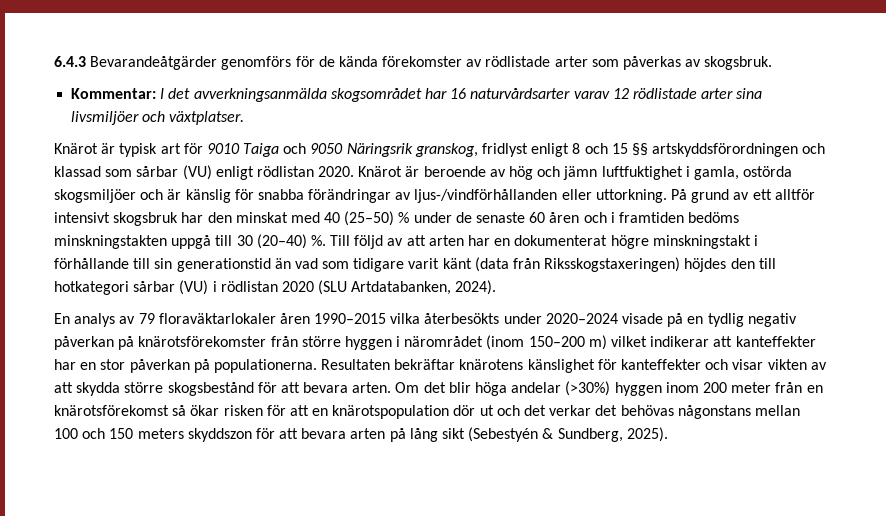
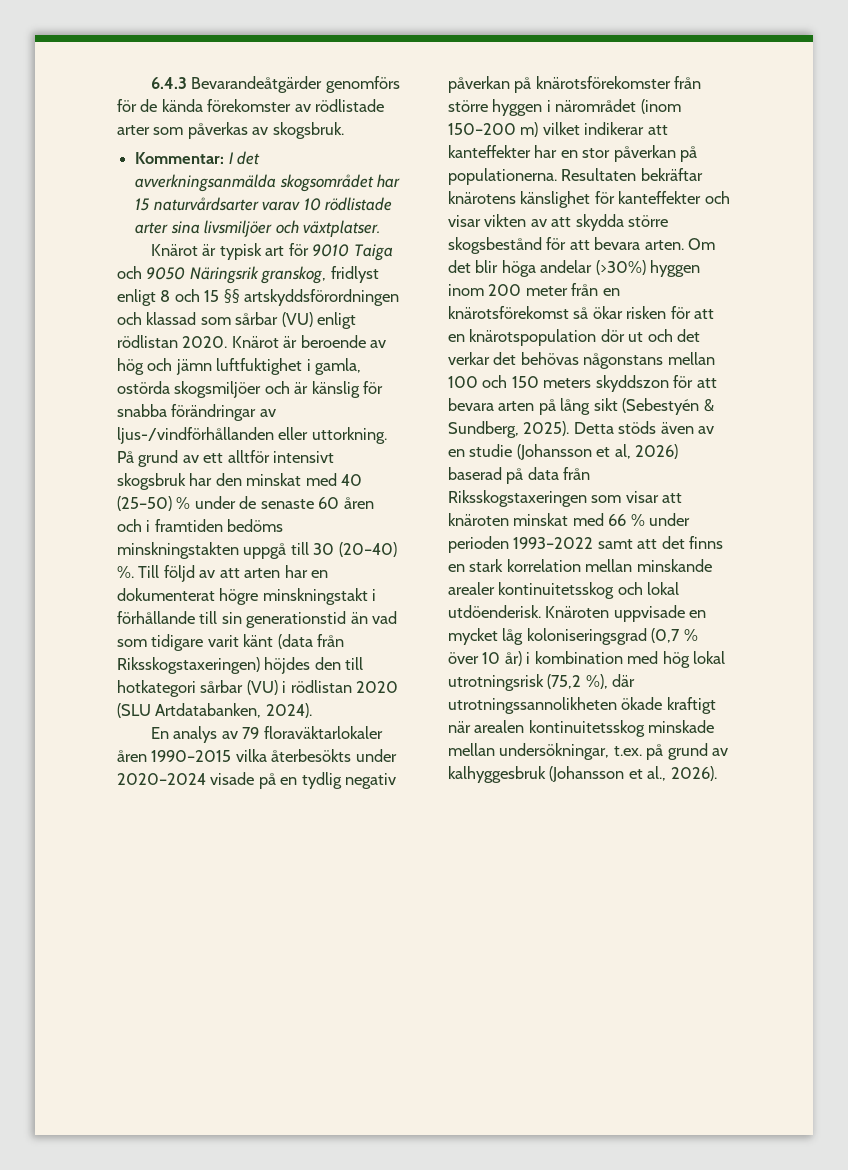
[450,88,467,99] 16 -> [135,198,151,211] 15
[612,88,629,99] 12 -> [303,198,321,211] 10
(668, 434) none -> [573,421,715,434] [448,444,679,460] [448,467,591,484] [448,490,683,507] [448,513,691,526] [448,536,724,553] [448,559,712,572] [448,582,680,599] [448,605,707,622] [448,628,698,645] [448,651,726,668] [448,674,636,691] [448,697,716,714] [448,720,715,737] [448,743,729,760] [448,766,717,783] Detta stöds även av en studie (Johansson et al, 2026) baserad på data från Riksskogstaxeringen som visar att knäroten minskat med 66 % under perioden 1993–2022 samt att det finns en stark korrelation mellan minskande arealer kontinuitetsskog och lokal utdöenderisk. Knäroten uppvisade en mycket låg koloniseringsgrad (0,7 % över 10 år) i kombination med hög lokal utrotningsrisk (75,2 %), där utrotningssannolikheten ökade kraftigt när arealen kontinuitetsskog minskade mellan undersökningar, t.ex. på grund av kalhyggesbruk (Johansson et al., 2026).

